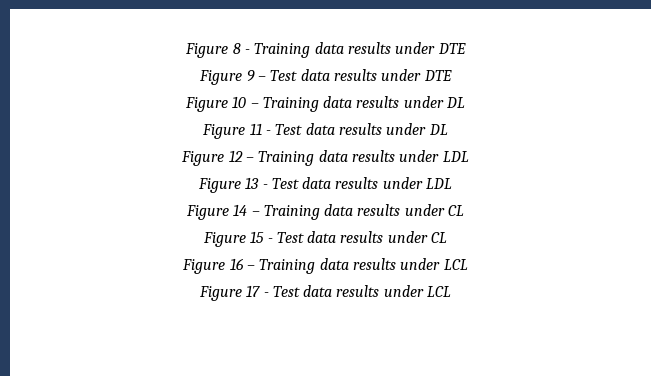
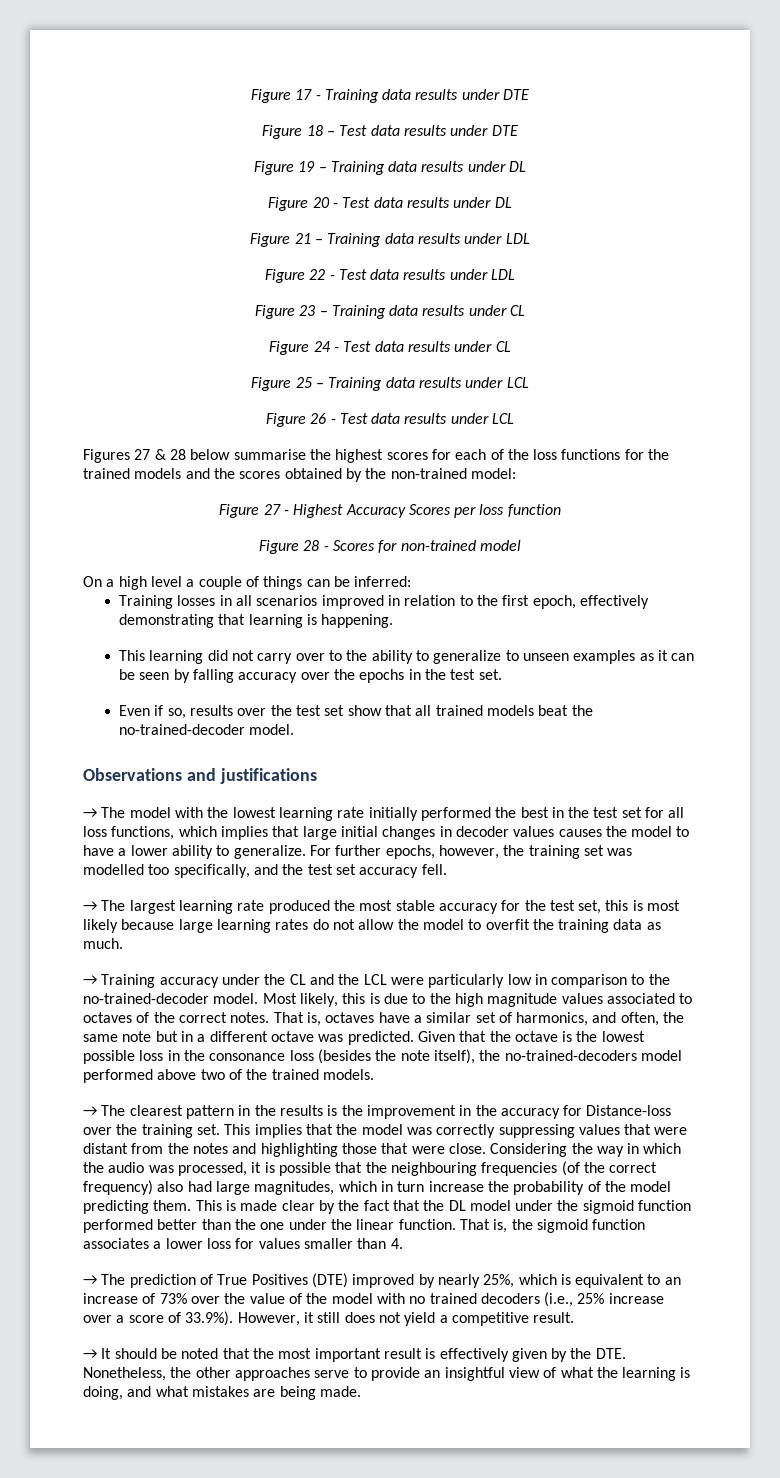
[185,43,241,58] Figure 8 -> [250,89,313,103] Figure 17
[246,70,255,82] 9 -> [306,125,323,136] 18
[232,96,247,108] 10 -> [298,161,316,172] 19
[249,123,262,135] 11 -> [312,197,330,208] 20
[228,150,243,162] 12 -> [294,233,311,244] 21
[245,177,260,189] 13 -> [309,269,326,280] 22
[233,204,248,216] 14 -> [299,305,316,316] 23
[250,231,265,243] 15 -> [313,341,331,352] 24
[229,258,244,270] 16 -> [295,377,312,388] 25
[246,285,261,297] 17 -> [310,413,327,424] 26
(452, 291) none -> [83,449,670,463] [83,468,516,482] [219,504,561,518] [259,540,521,554] [83,576,412,590] [119,595,650,609] [119,614,394,628] [119,650,695,664] [119,669,502,683] [119,705,593,719] [119,724,295,735] [83,768,317,784] [83,807,685,821] [83,826,690,840] [83,845,633,859] [83,864,447,878] [83,900,681,914] [83,919,661,933] [83,938,123,949] [83,974,670,988] [83,993,693,1007] [83,1012,685,1026] [83,1031,645,1045] [83,1049,682,1064] [83,1069,374,1083] [83,1105,672,1119] [83,1124,688,1138] [83,1143,682,1157] [83,1161,658,1176] [83,1180,672,1195] [83,1200,692,1214] [83,1219,646,1233] [83,1238,403,1249] [83,1273,681,1288] [83,1292,664,1307] [83,1311,575,1326] [83,1348,626,1362] [83,1367,691,1381] [83,1386,361,1400] // Figures 27 & 28 below summarise the highest scores for each of the loss functions for the trained models and the scores obtained by the non-trained model: // Figure 27 - Highest Accuracy Scores per loss function // Figure 28 - Scores for non-trained model // On a high level a couple of things can be inferred: // Training losses in all scenarios improved in relation to the first epoch, effectively demonstrating that learning is happening. // This learning did not carry over to the ability to generalize to unseen examples as it can be seen by falling accuracy over the epochs in the test set. // Even if so, results over the test set show that all trained models beat the no-trained-decoder model. // Observations and justifications // → The model with the lowest learning rate initially performed the best in the test set for all loss functions, which implies that large initial changes in decoder values causes the model to have a lower ability to generalize. For further epochs, however, the training set was modelled too specifically, and the test set accuracy fell. // → The largest learning rate produced the most stable accuracy for the test set, this is most likely because large learning rates do not allow the model to overfit the training data as much. // → Training accuracy under the CL and the LCL were particularly low in comparison to the no-trained-decoder model. Most likely, this is due to the high magnitude values associated to octaves of the correct notes. That is, octaves have a similar set of harmonics, and often, the same note but in a different octave was predicted. Given that the octave is the lowest possible loss in the consonance loss (besides the note itself), the no-trained-decoders model performed above two of the trained models. // → The clearest pattern in the results is the improvement in the accuracy for Distance-loss over the training set. This implies that the model was correctly suppressing values that were distant from the notes and highlighting those that were close. Considering the way in which the audio was processed, it is possible that the neighbouring frequencies (of the correct frequency) also had large magnitudes, which in turn increase the probability of the model predicting them. This is made clear by the fact that the DL model under the sigmoid function performed better than the one under the linear function. That is, the sigmoid function associates a lower loss for values smaller than 4. // → The prediction of True Positives (DTE) improved by nearly 25%, which is equivalent to an increase of 73% over the value of the model with no trained decoders (i.e., 25% increase over a score of 33.9%). However, it still does not yield a competitive result. // → It should be noted that the most important result is effectively given by the DTE. Nonetheless, the other approaches serve to provide an insightful view of what the learning is doing, and what mistakes are being made.

